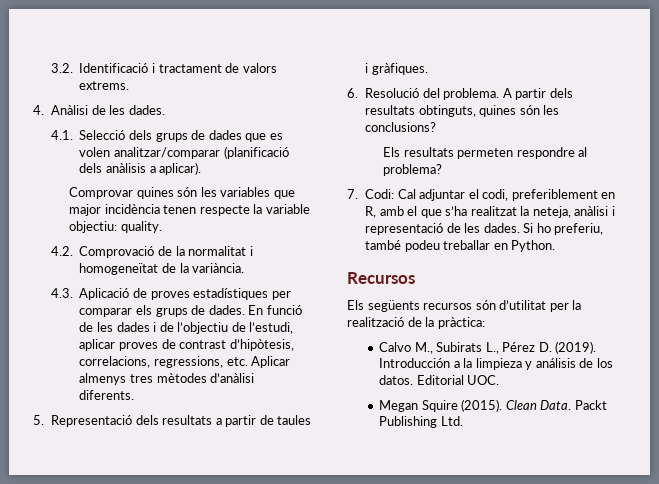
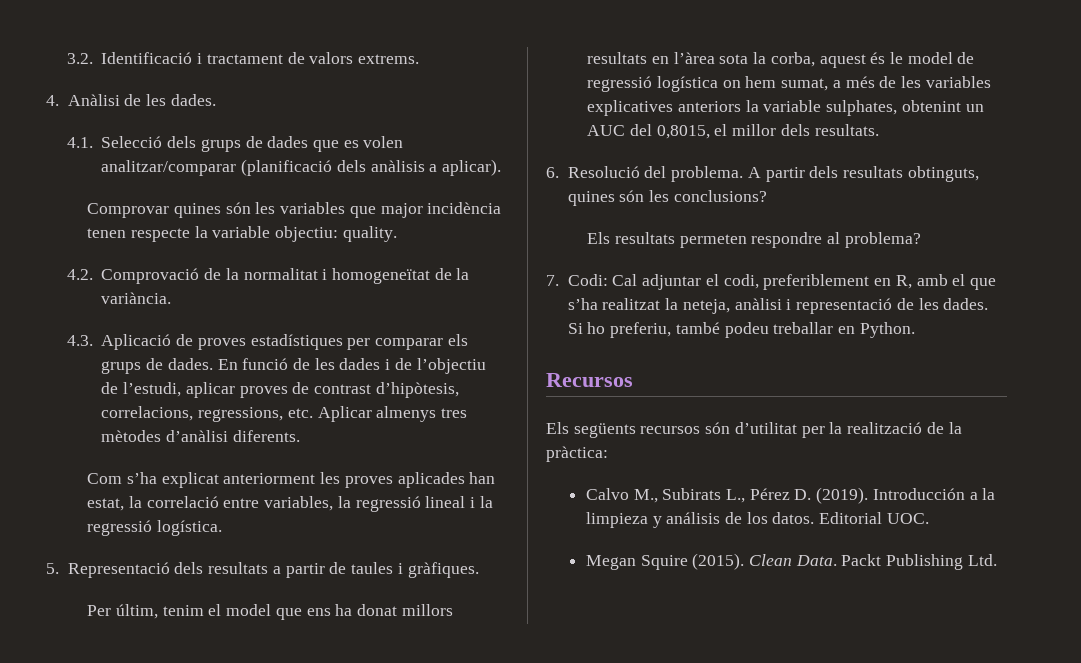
(135, 395) none -> [87,472,496,488] [87,496,493,512] [87,520,222,536] // Com s’ha explicat anteriorment les proves aplicades han estat, la correlació entre variables, la regressió lineal i la regressió logística.
(428, 69) none -> [87,604,453,620] [587,52,975,68] [587,76,991,92] [587,100,984,116] [587,124,879,139] // Per últim, tenim el model que ens ha donat millors resultats en l’àrea sota la corba, aquest és le model de regressió logística on hem sumat, a més de les variables explicatives anteriors la variable sulphates, obtenint un AUC del 0,8015, el millor dels resultats.

